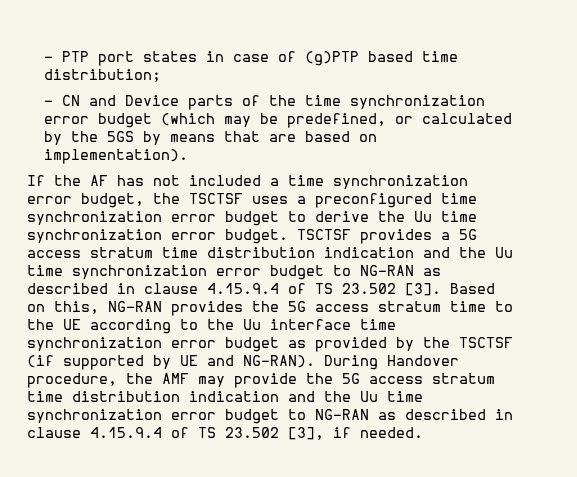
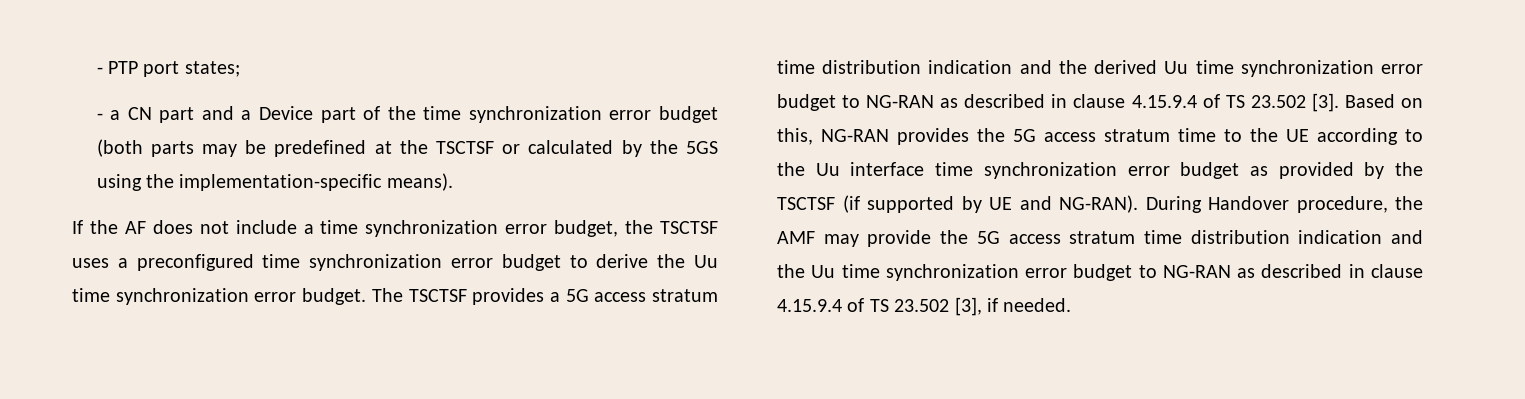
[142,51,458,66] [43,69,161,82] [43,95,233,110] states in case of (g)PTP based time distribution; // - CN and Device parts -> [184,61,240,77] [96,106,356,123] states; // - a CN part and a Device part
[160,113,386,128] (which may be predefined, -> [96,139,494,157] (both parts may be predefined at the TSCTSF
[142,131,377,145] [43,149,188,164] by means that are based on implementation). -> [96,173,453,191] using the implementation-specific means).
[117,175,261,186] has not included -> [152,220,297,234] does not include
(288, 236) none -> [371,288,403,302] The
(486, 252) none -> [1094,60,1158,74] derived

